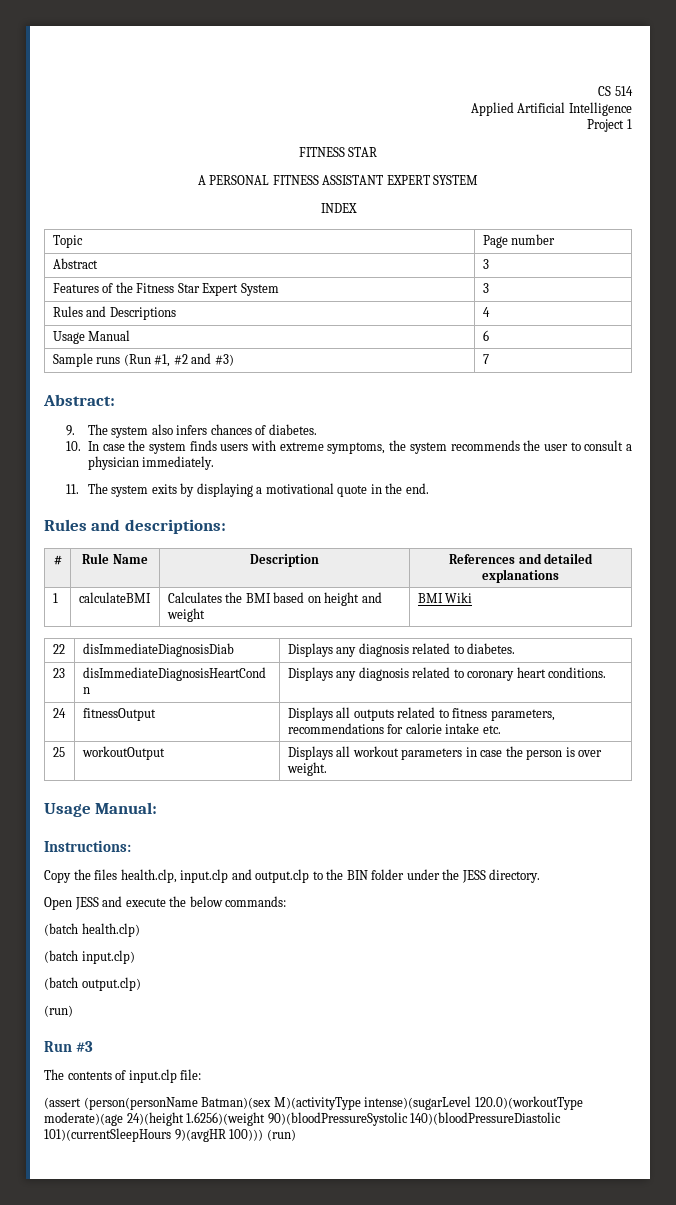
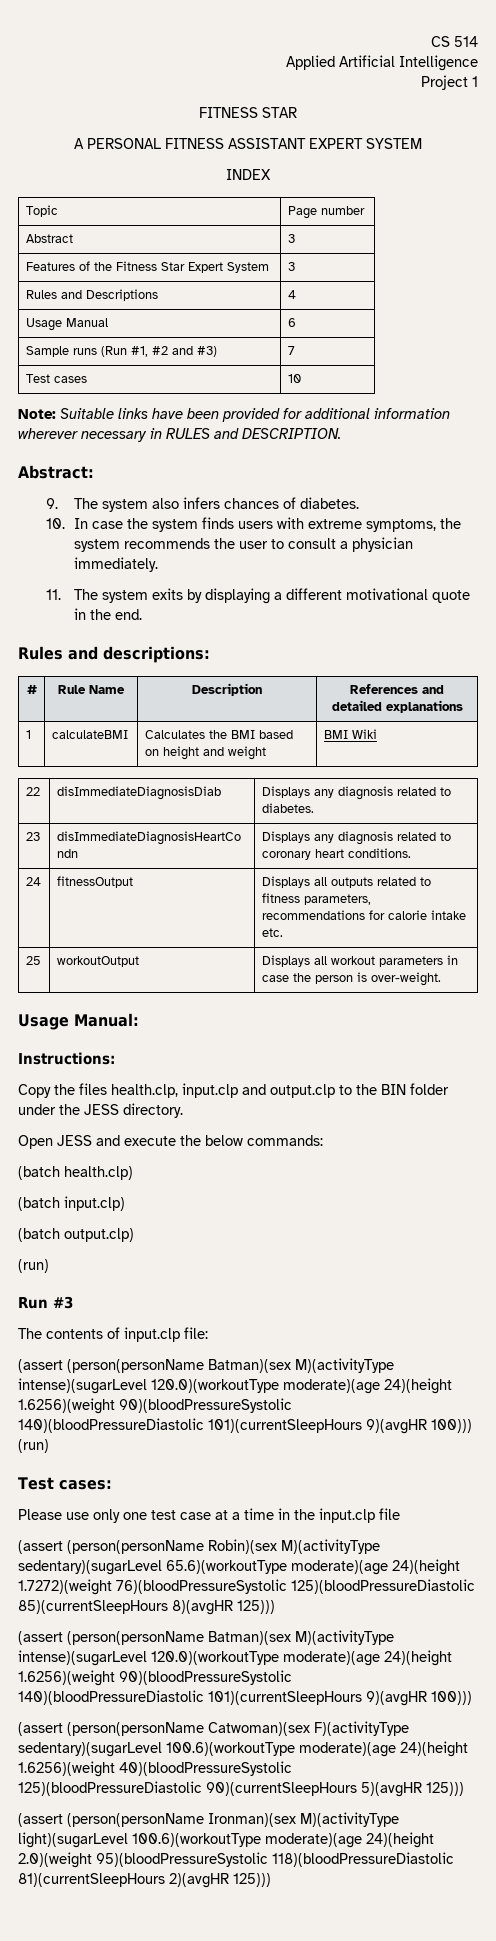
(489, 359) none -> [25,374,87,383] [287,374,301,383] [18,408,450,422] [18,428,341,442] // Test cases | 10 // Note: Suitable links have been provided for additional information wherever necessary in RULES and DESCRIPTION.
(263, 490) none -> [286,588,343,600] different
[578,750,603,757] [286,762,327,776] over weight. -> [370,972,441,986] over-weight.
(296, 1135) none -> [18,1477,112,1490] [18,1508,400,1523] [18,1539,380,1554] [18,1559,460,1575] [18,1579,475,1595] [18,1600,275,1615] [18,1630,394,1645] [18,1650,452,1666] [18,1670,292,1686] [18,1690,472,1706] [18,1721,409,1736] [18,1741,468,1757] [18,1761,292,1777] [18,1781,464,1797] [18,1812,399,1827] [18,1832,434,1848] [18,1852,454,1868] [18,1873,271,1888] // Test cases: // Please use only one test case at a time in the input.clp file // (assert (person(personName Robin)(sex M)(activityType sedentary)(sugarLevel 65.6)(workoutType moderate)(age 24)(height 1.7272)(weight 76)(bloodPressureSystolic 125)(bloodPressureDiastolic 85)(currentSleepHours 8)(avgHR 125))) // (assert (person(personName Batman)(sex M)(activityType intense)(sugarLevel 120.0)(workoutType moderate)(age 24)(height 1.6256)(weight 90)(bloodPressureSystolic 140)(bloodPressureDiastolic 101)(currentSleepHours 9)(avgHR 100))) // (assert (person(personName Catwoman)(sex F)(activityType sedentary)(sugarLevel 100.6)(workoutType moderate)(age 24)(height 1.6256)(weight 40)(bloodPressureSystolic 125)(bloodPressureDiastolic 90)(currentSleepHours 5)(avgHR 125))) // (assert (person(personName Ironman)(sex M)(activityType light)(sugarLevel 100.6)(workoutType moderate)(age 24)(height 2.0)(weight 95)(bloodPressureSystolic 118)(bloodPressureDiastolic 81)(currentSleepHours 2)(avgHR 125)))

